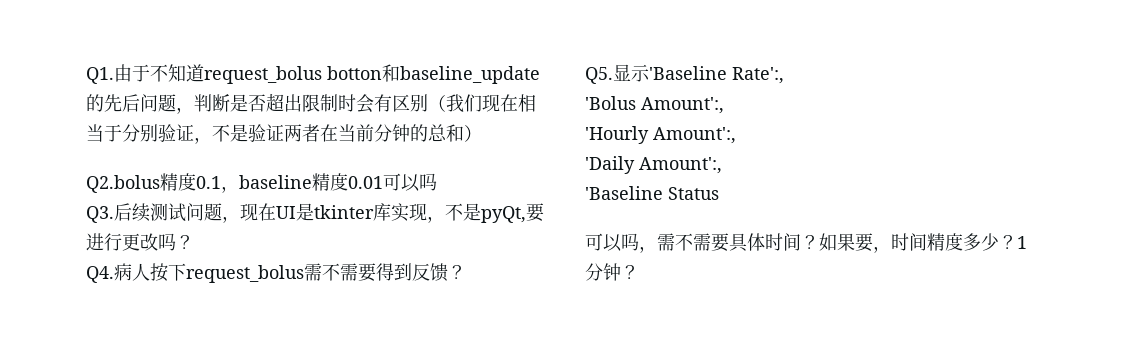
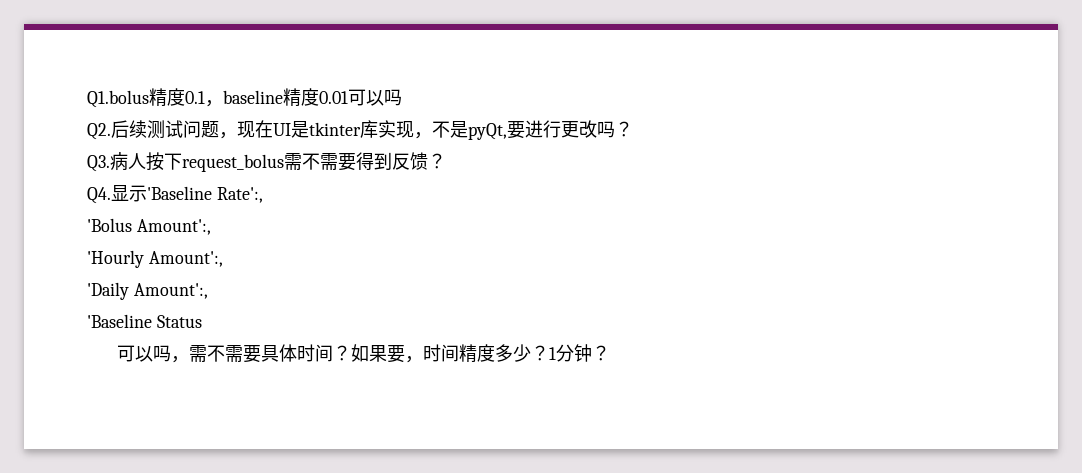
[86,64,540,84] [86,93,536,114] [86,124,482,144] [86,175,160,193] Q1.由于不知道request_bolus botton和baseline_update的先后问题，判断是否超出限制时会有区别（我们现在相当于分别验证，不是验证两者在当前分钟的总和） // Q2.bolus -> [87,90,149,108] Q1.bolus
[86,206,114,223] Q3. -> [87,123,111,140] Q2.
[86,266,114,283] Q4. -> [87,155,110,172] Q3.
[585,67,613,84] Q5. -> [87,187,111,204] Q4.

